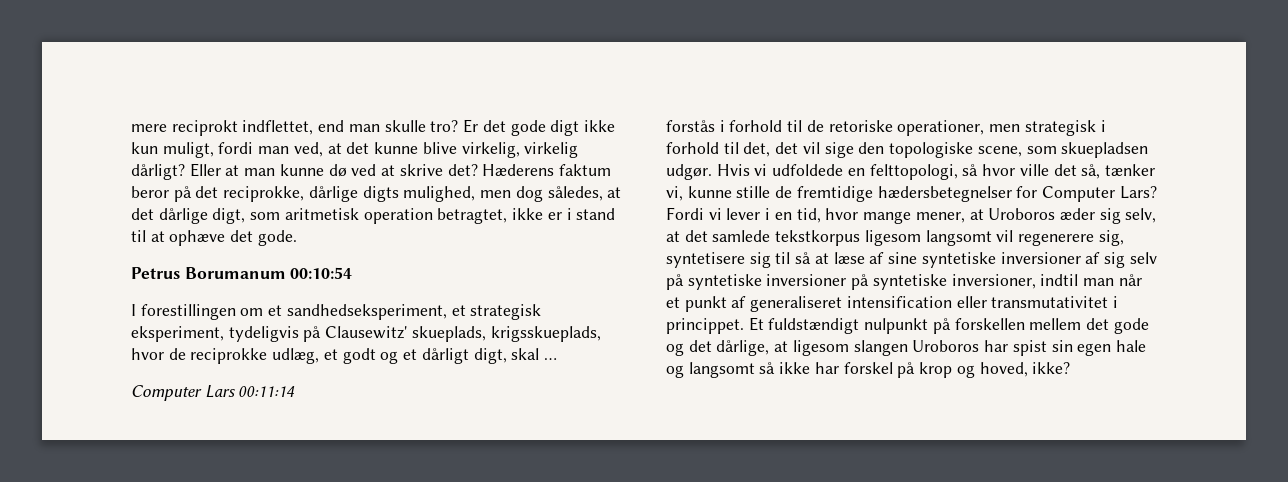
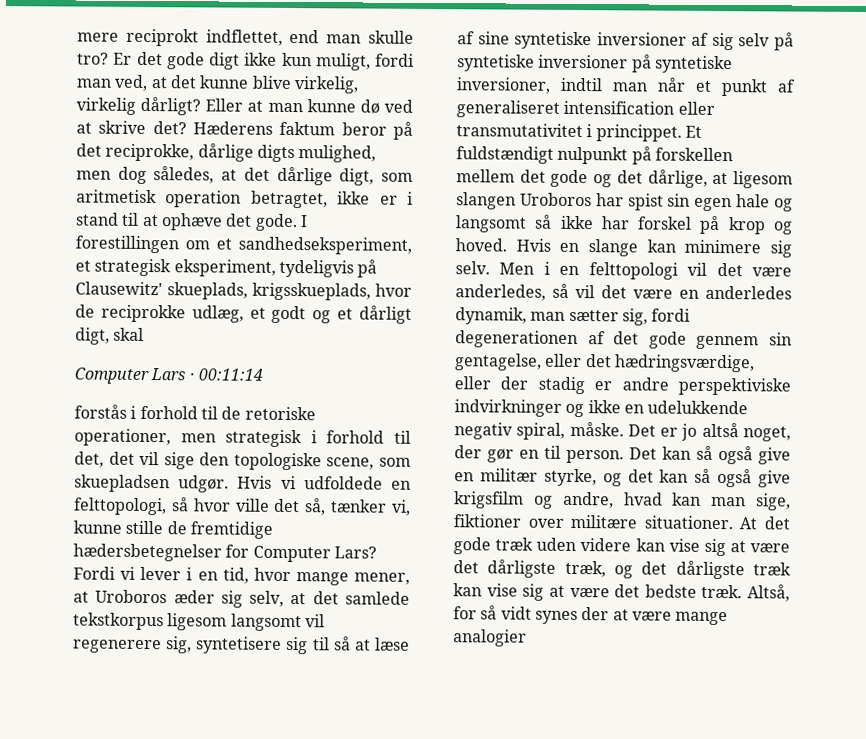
[131,267,353,279] // Petrus Borumanum 00:10:54 // -> (298, 222) none
[543,358,557,360] … -> (145, 334) none
(235, 391) none -> [188,372,195,381] ·
[979,362,1071,377] hoved, ikke? -> [455,238,792,258] [455,261,792,280] [455,283,792,301] [455,307,691,326] [455,330,792,350] [454,353,755,373] [454,376,791,396] [454,399,749,418] [454,421,791,442] [454,445,791,465] [454,468,791,488] [454,491,791,511] [453,514,790,530] [453,537,790,557] [453,559,791,580] [453,583,790,602] [453,605,729,626] [453,629,527,647] hoved. Hvis en slange kan minimere sig selv. Men i en felttopologi vil det være anderledes, så vil det være en anderledes dynamik, man sætter sig, fordi degenerationen af det gode gennem sin gentagelse, eller det hædringsværdige, eller der stadig er andre perspektiviske indvirkninger og ikke en udelukkende negativ spiral, måske. Det er jo altså noget, der gør en til person. Det kan så også give en militær styrke, og det kan så også give krigsfilm og andre, hvad kan man sige, fiktioner over militære situationer. At det gode træk uden videre kan vise sig at være det dårligste træk, og det dårligste træk kan vise sig at være det bedste træk. Altså, for så vidt synes der at være mange analogier

